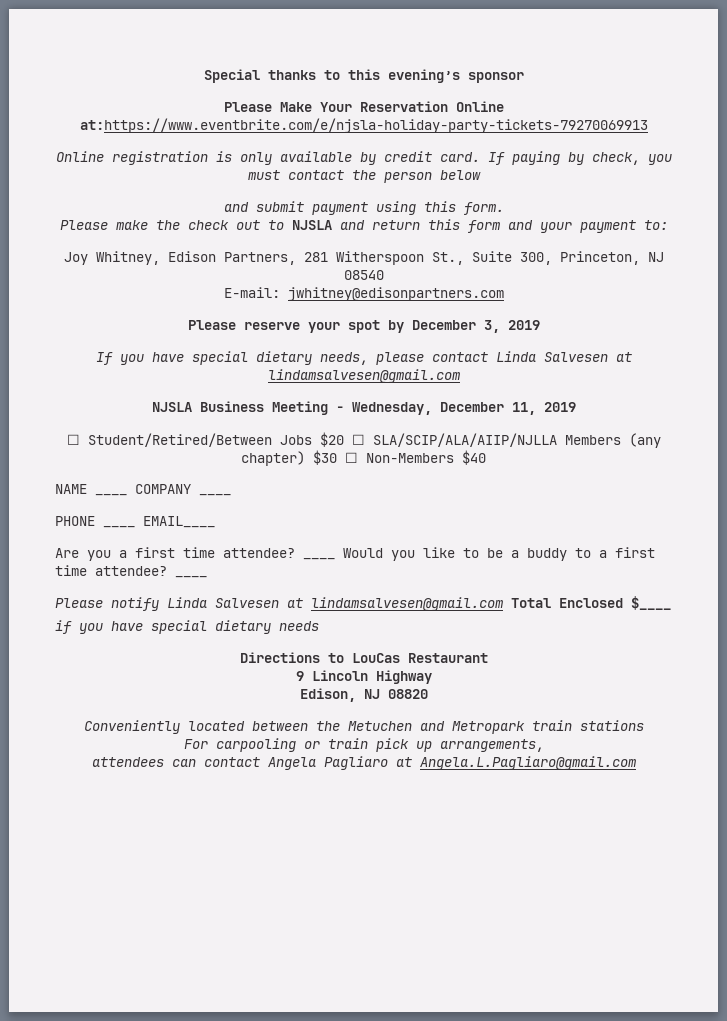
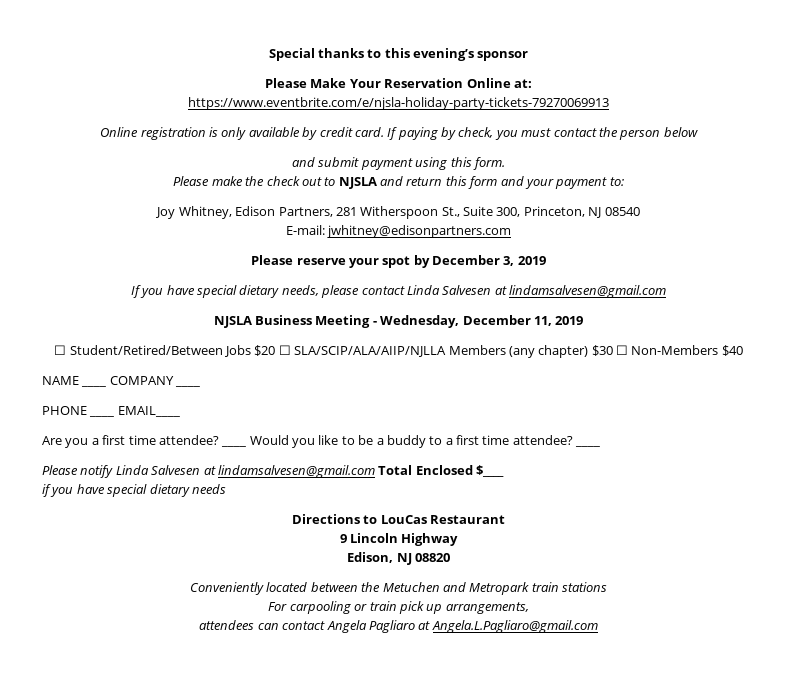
[79,118,648,133] at:https://www.eventbrite.com/e/njsla-holiday-party-tickets-79270069913 -> [513,79,532,88] [188,97,609,110] at: // https://www.eventbrite.com/e/njsla-holiday-party-tickets-79270069913

